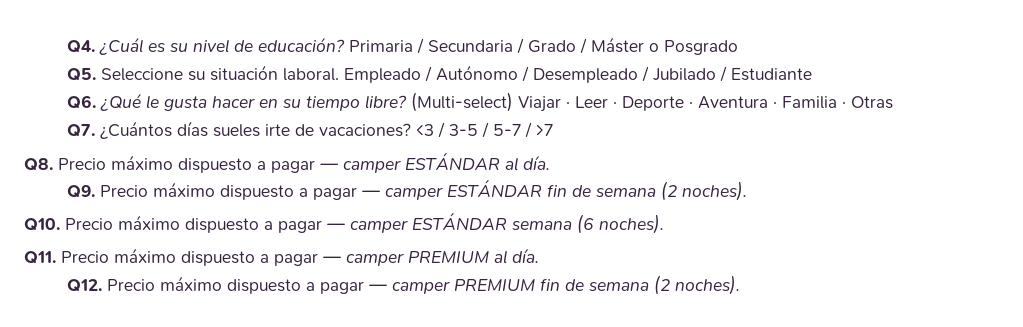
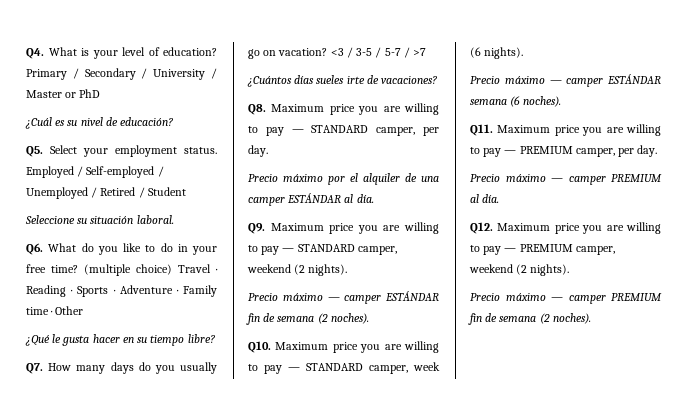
(96, 46) none -> [48,47,217,59] [26,68,217,80] [26,89,101,98] What is your level of education? Primary / Secondary / University / Master or PhD //
[349,37,739,55] [67,65,813,83] [67,95,97,109] Primaria / Secundaria / Grado / Máster o Posgrado // Q5. Seleccione su situación laboral. Empleado / Autónomo / Desempleado / Jubilado / Estudiante // Q6. -> [26,145,217,157] [26,166,164,178] [26,187,186,199] [25,215,174,224] [26,243,217,255] [26,264,218,276] [26,285,217,297] [26,306,84,315] // Q5. Select your employment status. Employed / Self-employed / Unemployed / Retired / Student // Seleccione su situación laboral. // Q6. What do you like to do in your free time? (multiple choice) Travel · Reading · Sports · Adventure · Family time · Other //
[411,92,894,112] [67,121,412,139] (Multi-select) Viajar · Leer · Deporte · Aventura · Familia · Otras // Q7. ¿Cuántos días sueles irte de vacaciones? -> [26,362,217,374] [248,48,328,59] // Q7. How many days do you usually go on vacation?
[24,155,339,173] Q8. Precio máximo dispuesto a pagar — -> [247,75,438,87] [248,103,439,115] [248,125,439,136] [248,145,268,157] [248,173,439,185] ¿Cuántos días sueles irte de vacaciones? // Q8. Maximum price you are willing to pay — STANDARD camper, per day. // Precio máximo por el alquiler de una
[100,182,358,200] Precio máximo dispuesto a pagar -> [270,222,439,234] [248,244,397,255] [247,264,348,276] [248,293,323,301] Maximum price you are willing to pay — STANDARD camper, weekend (2 nights). // Precio máximo
[65,215,322,233] Precio máximo dispuesto a pagar -> [275,341,439,353] [248,362,440,374] [470,47,524,59] [470,76,545,84] Maximum price you are willing to pay — STANDARD camper, week (6 nights). // Precio máximo
[61,248,318,266] Precio máximo dispuesto a pagar -> [497,124,661,136] [470,145,658,157] [470,174,546,182] Maximum price you are willing to pay — PREMIUM camper, per day. // Precio máximo
[107,276,365,294] Precio máximo dispuesto a pagar -> [497,222,661,234] [470,244,615,255] [469,264,570,276] [470,293,546,301] Maximum price you are willing to pay — PREMIUM camper, weekend (2 nights). // Precio máximo

